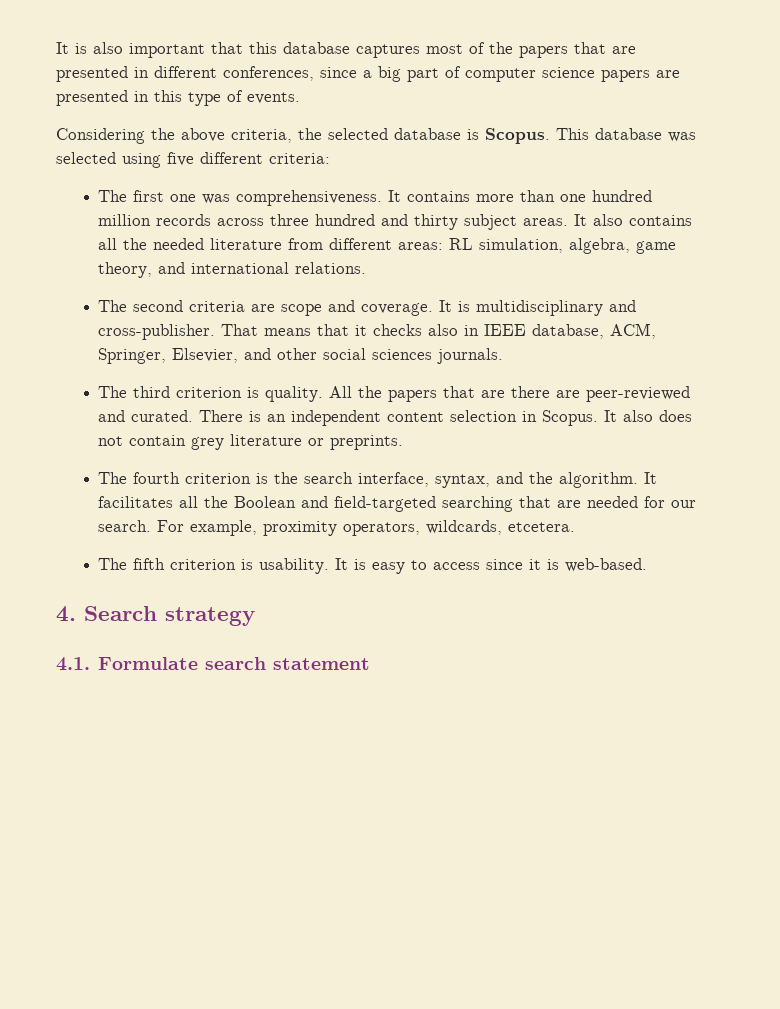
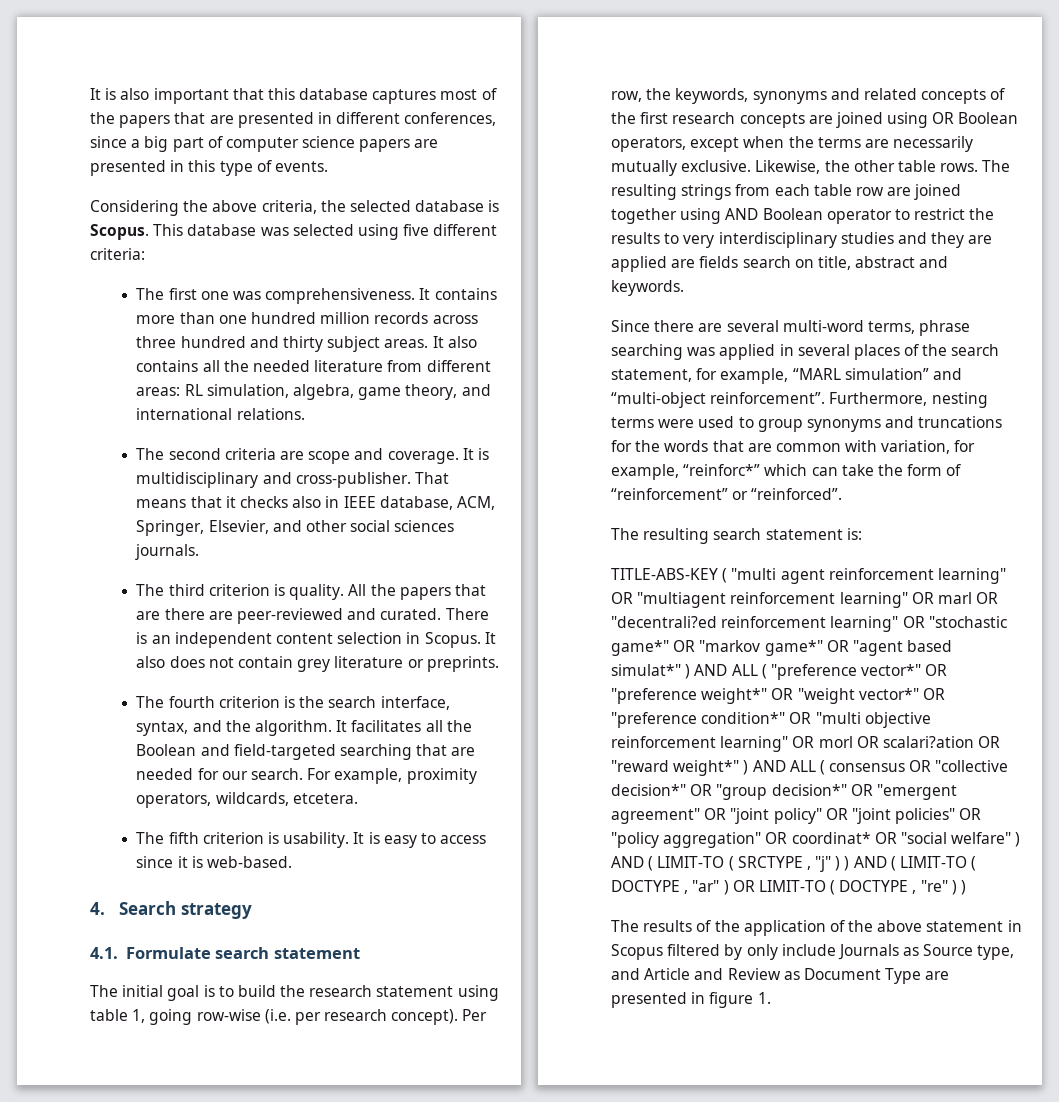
(371, 664) none -> [90,985,499,1001] [90,1009,488,1025] [611,88,1006,104] [611,112,1019,128] [611,136,974,152] [611,160,1011,176] [611,184,962,200] [611,208,995,224] [611,232,993,248] [611,256,949,272] [611,280,684,296] [611,320,971,336] [611,344,1000,360] [611,368,962,384] [611,392,988,408] [611,416,1003,432] [611,440,976,454] [611,464,962,480] [611,488,843,500] [611,528,862,544] [611,568,1006,584] [611,592,999,608] [611,616,1007,632] [611,640,953,656] [611,664,948,680] [611,688,945,704] [611,712,931,728] [611,736,1001,752] [611,760,1009,776] [611,784,957,800] [611,808,982,824] [611,832,1021,848] [611,856,977,872] [611,880,967,895] [611,920,1022,936] [611,944,1015,960] [611,968,950,984] [611,992,771,1008] // The initial goal is to build the research statement using table 1, going row-wise (i.e. per research concept). Per row, the keywords, synonyms and related concepts of the first research concepts are joined using OR Boolean operators, except when the terms are necessarily mutually exclusive. Likewise, the other table rows. The resulting strings from each table row are joined together using AND Boolean operator to restrict the results to very interdisciplinary studies and they are applied are fields search on title, abstract and keywords. // Since there are several multi-word terms, phrase searching was applied in several places of the search statement, for example, “MARL simulation” and “multi-object reinforcement”. Furthermore, nesting terms were used to group synonyms and truncations for the words that are common with variation, for example, “reinforc*” which can take the form of “reinforcement” or “reinforced”. // The resulting search statement is: // TITLE-ABS-KEY ( "multi agent reinforcement learning" OR "multiagent reinforcement learning" OR marl OR "decentrali?ed reinforcement learning" OR "stochastic game*" OR "markov game*" OR "agent based simulat*" ) AND ALL ( "preference vector*" OR "preference weight*" OR "weight vector*" OR "preference condition*" OR "multi objective reinforcement learning" OR morl OR scalari?ation OR "reward weight*" ) AND ALL ( consensus OR "collective decision*" OR "group decision*" OR "emergent agreement" OR "joint policy" OR "joint policies" OR "policy aggregation" OR coordinat* OR "social welfare" ) AND ( LIMIT-TO ( SRCTYPE , "j" ) ) AND ( LIMIT-TO ( DOCTYPE , "ar" ) OR LIMIT-TO ( DOCTYPE , "re" ) ) // The results of the application of the above statement in Scopus filtered by only include Journals as Source type, and Article and Review as Document Type are presented in figure 1.

